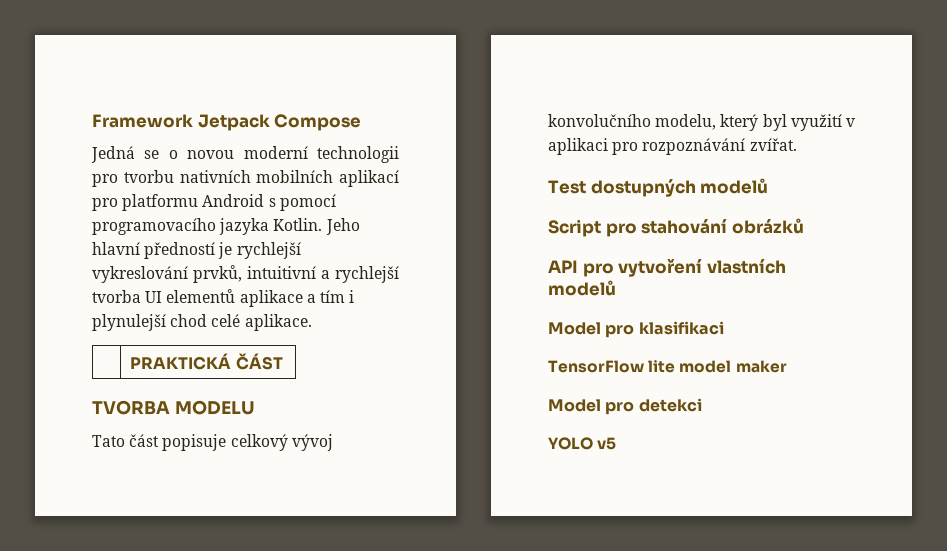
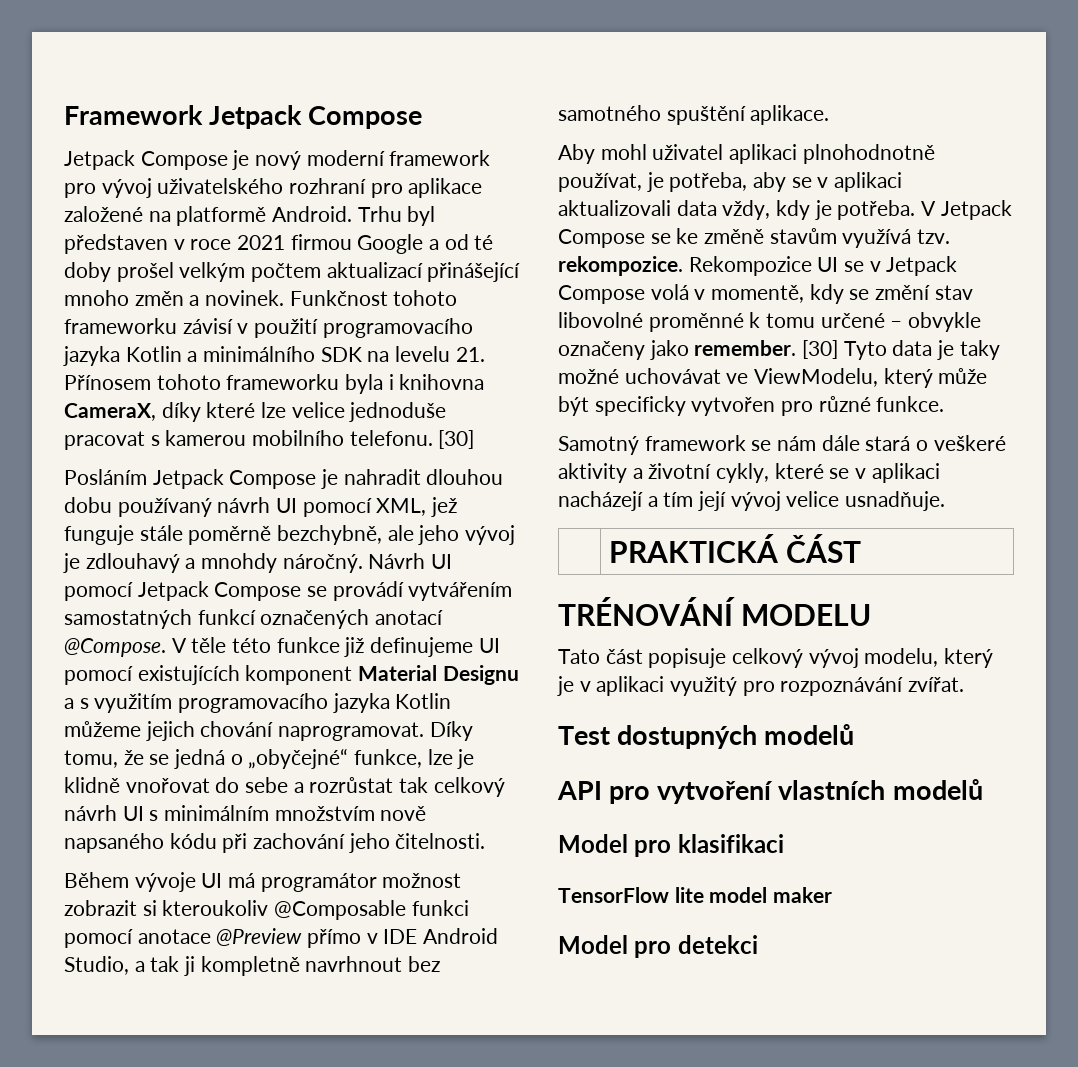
[91,146,399,163] [92,170,399,187] [92,194,336,211] [92,218,360,235] [92,242,301,259] [92,265,399,283] [92,289,355,307] [92,314,312,331] Jedná se o novou moderní technologii pro tvorbu nativních mobilních aplikací pro platformu Android s pomocí programovacího jazyka Kotlin. Jeho hlavní předností je rychlejší vykreslování prvků, intuitivní a rychlejší tvorba UI elementů aplikace a tím i plynulejší chod celé aplikace. -> [64,150,491,170] [64,178,483,198] [64,206,436,226] [64,234,494,254] [64,262,521,282] [64,290,458,306] [64,318,473,338] [63,346,485,366] [64,374,485,394] [64,402,447,422] [64,430,475,450] [64,469,504,489] [64,497,458,517] [64,525,516,545] [63,553,453,573] [64,581,513,601] [64,609,444,629] [64,637,500,657] [64,665,519,685] [64,693,452,713] [64,721,473,741] [64,748,475,769] [64,777,505,797] [64,805,427,821] [64,833,486,853] [64,872,462,892] [64,900,469,920] [64,928,499,948] [64,956,441,976] [558,105,830,125] [558,144,935,164] [558,172,903,192] [558,200,1012,220] [558,228,951,248] [558,256,958,276] [558,284,973,304] [558,312,982,332] [558,340,1000,360] [558,368,988,388] [558,396,945,416] [558,435,1006,455] [558,463,940,483] [558,491,946,511] Jetpack Compose je nový moderní framework pro vývoj uživatelského rozhraní pro aplikace založené na platformě Android. Trhu byl představen v roce 2021 firmou Google a od té doby prošel velkým počtem aktualizací přinášející mnoho změn a novinek. Funkčnost tohoto frameworku závisí v použití programovacího jazyka Kotlin a minimálního SDK na levelu 21. Přínosem tohoto frameworku byla i knihovna CameraX, díky které lze velice jednoduše pracovat s kamerou mobilního telefonu. [30] // Posláním Jetpack Compose je nahradit dlouhou dobu používaný návrh UI pomocí XML, jež funguje stále poměrně bezchybně, ale jeho vývoj je zdlouhavý a mnohdy náročný. Návrh UI pomocí Jetpack Compose se provádí vytvářením samostatných funkcí označených anotací @Compose. V těle této funkce již definujeme UI pomocí existujících komponent Material Designu a s využitím programovacího jazyka Kotlin můžeme jejich chování naprogramovat. Díky tomu, že se jedná o „obyčejné“ funkce, lze je klidně vnořovat do sebe a rozrůstat tak celkový návrh UI s minimálním množstvím nově napsaného kódu při zachování jeho čitelnosti. // Během vývoje UI má programátor možnost zobrazit si kteroukoliv @Composable funkci pomocí anotace @Preview přímo v IDE Android Studio, a tak ji kompletně navrhnout bez samotného spuštění aplikace. // Aby mohl uživatel aplikaci plnohodnotně používat, je potřeba, aby se v aplikaci aktualizovali data vždy, kdy je potřeba. V Jetpack Compose se ke změně stavům využívá tzv. rekompozice. Rekompozice UI se v Jetpack Compose volá v momentě, kdy se změní stav libovolné proměnné k tomu určené – obvykle označeny jako remember. [30] Tyto data je taky možné uchovávat ve ViewModelu, který může být specificky vytvořen pro různé funkce. // Samotný framework se nám dále stará o veškeré aktivity a životní cykly, které se v aplikaci nacházejí a tím její vývoj velice usnadňuje.
[92,400,170,415] TVORBA -> [558,597,735,626] TRÉNOVÁNÍ
[548,114,651,127] konvolučního -> (859, 658) none
[762,114,855,131] [548,138,608,155] byl využití v aplikaci -> [557,676,738,696] je v aplikaci využitý
[548,218,804,237] // Script pro stahování obrázků -> (855, 734) none
[548,437,617,450] // YOLO v5 -> (758, 944) none

